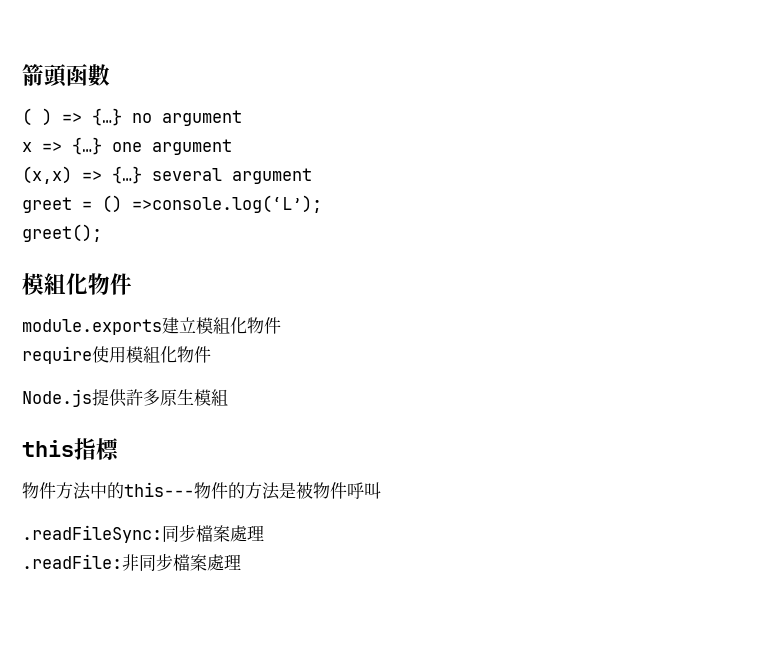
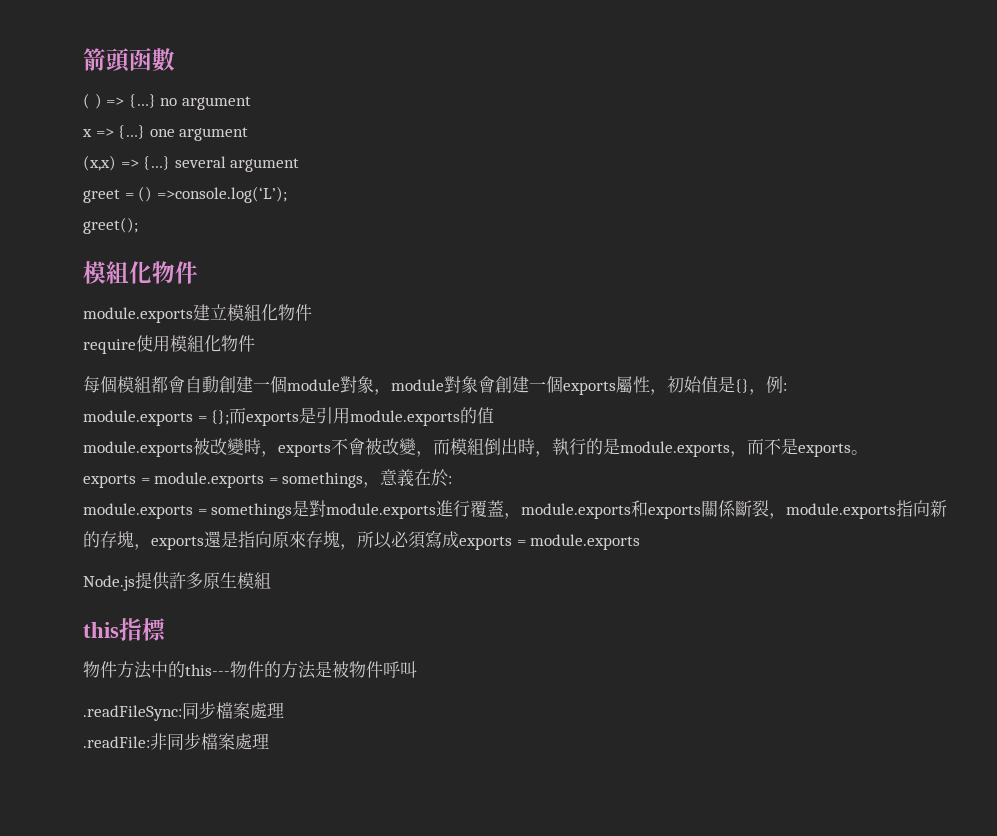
(211, 354) none -> [83,376,787,395] [83,407,495,426] [83,438,868,457] [83,469,453,488] [83,500,948,519] [83,530,641,550] // 每個模組都會自動創建一個module對象，module對象會創建一個exports屬性，初始值是{}，例: // module.exports = {};而exports是引用module.exports的值 // module.exports被改變時，exports不會被改變，而模組倒出時，執行的是module.exports，而不是exports。 // exports = module.exports = somethings，意義在於: // module.exports = somethings是對module.exports進行覆蓋，module.exports和exports關係斷裂，module.exports指向新的存塊，exports還是指向原來存塊，所以必須寫成exports = module.exports

